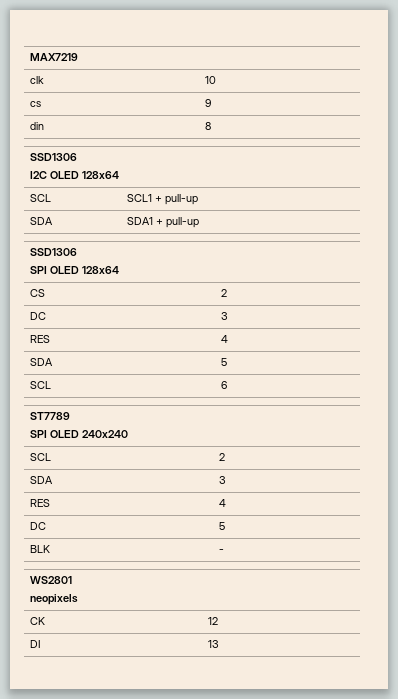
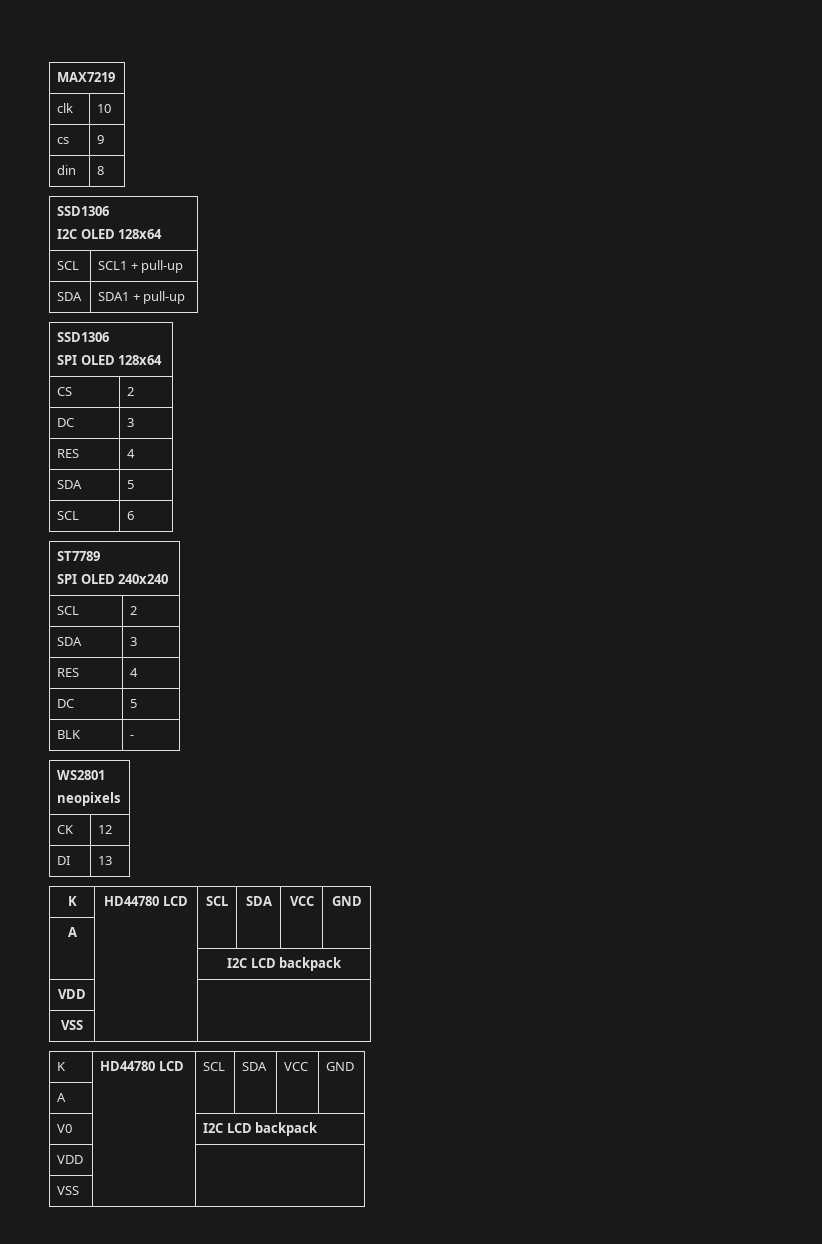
(220, 644) none -> [67,896,77,906] [104,896,188,906] [206,896,228,906] [245,896,272,906] [289,896,314,906] [331,896,362,906] [67,927,77,937] [226,957,343,971] [58,989,86,999] [61,1020,83,1030] [57,1062,67,1071] [100,1061,184,1071] [203,1062,226,1071] [242,1062,268,1071] [284,1062,309,1071] [326,1062,355,1071] [57,1093,67,1102] [57,1124,73,1133] [203,1122,319,1136] [57,1155,84,1164] [57,1186,80,1195] // K | HD44780 LCD | SCL | SDA | VCC | GND // A | | | | | // | | I2C LCD backpack // VDD | | // VSS | | // K | HD44780 LCD | SCL | SDA | VCC | GND // A | | | | | // V0 | | I2C LCD backpack // VDD | | // VSS | |

